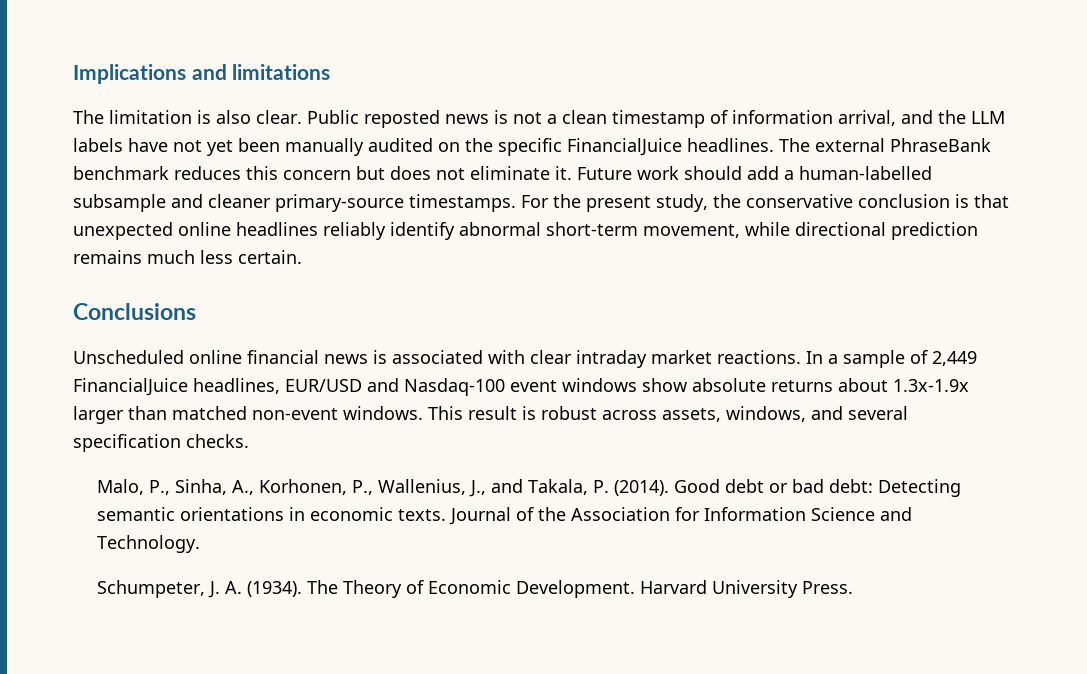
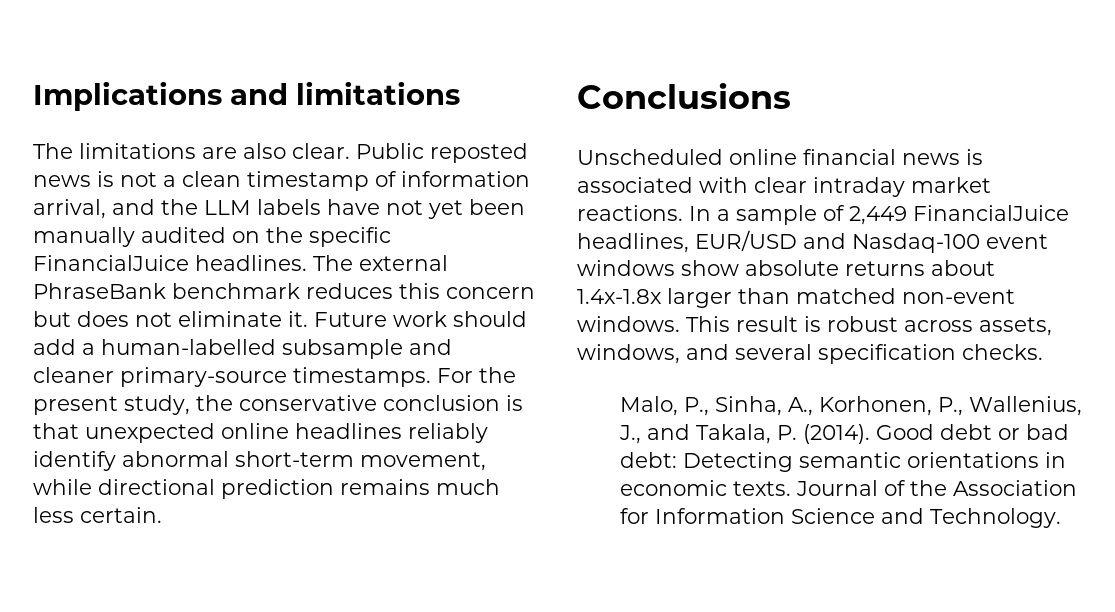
[109,110,211,124] limitation is -> [79,143,237,159] limitations are
[893,379,969,392] 1.3x-1.9x -> [577,289,662,304] 1.4x-1.8x
[96,580,853,598] // Schumpeter, J. A. (1934). The Theory of Economic Development. Harvard University Press. -> (1061, 518) none

